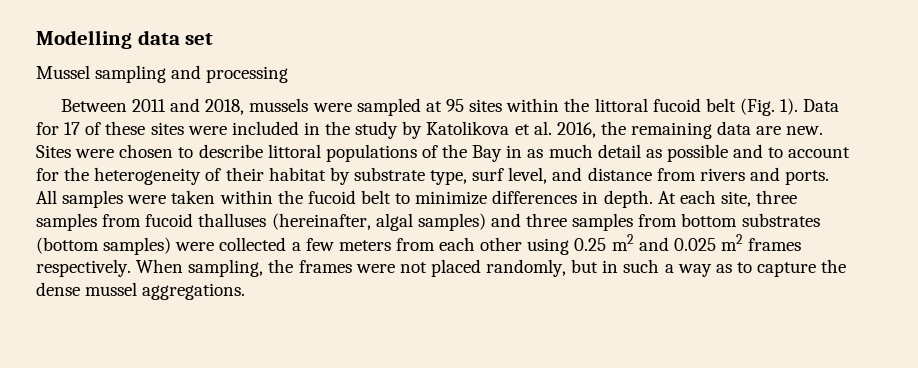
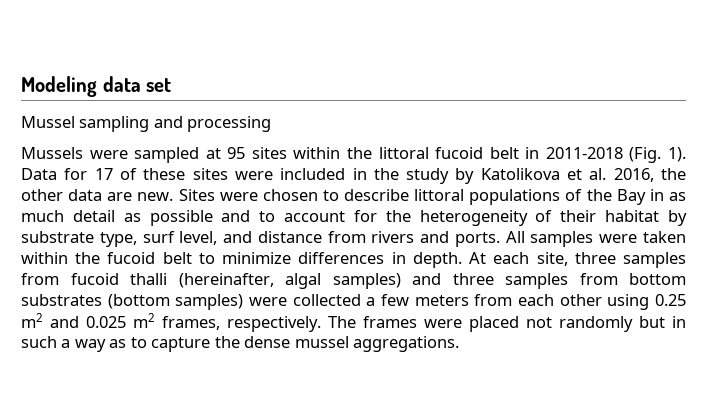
[36,30,132,49] Modelling -> [21,76,97,97] Modeling
[60,98,309,115] Between 2011 and 2018, mussels -> [21,147,83,159] Mussels
(736, 105) none -> [525,147,623,159] in 2011-2018
[631,122,713,139] remaining -> [21,189,63,201] other
[198,213,267,227] thalluses -> [130,273,167,285] thalli
[748,238,802,251] [36,259,567,277] frames respectively. When sampling, the frames were not placed randomly, -> [162,316,633,332] frames, respectively. The frames were placed not randomly

